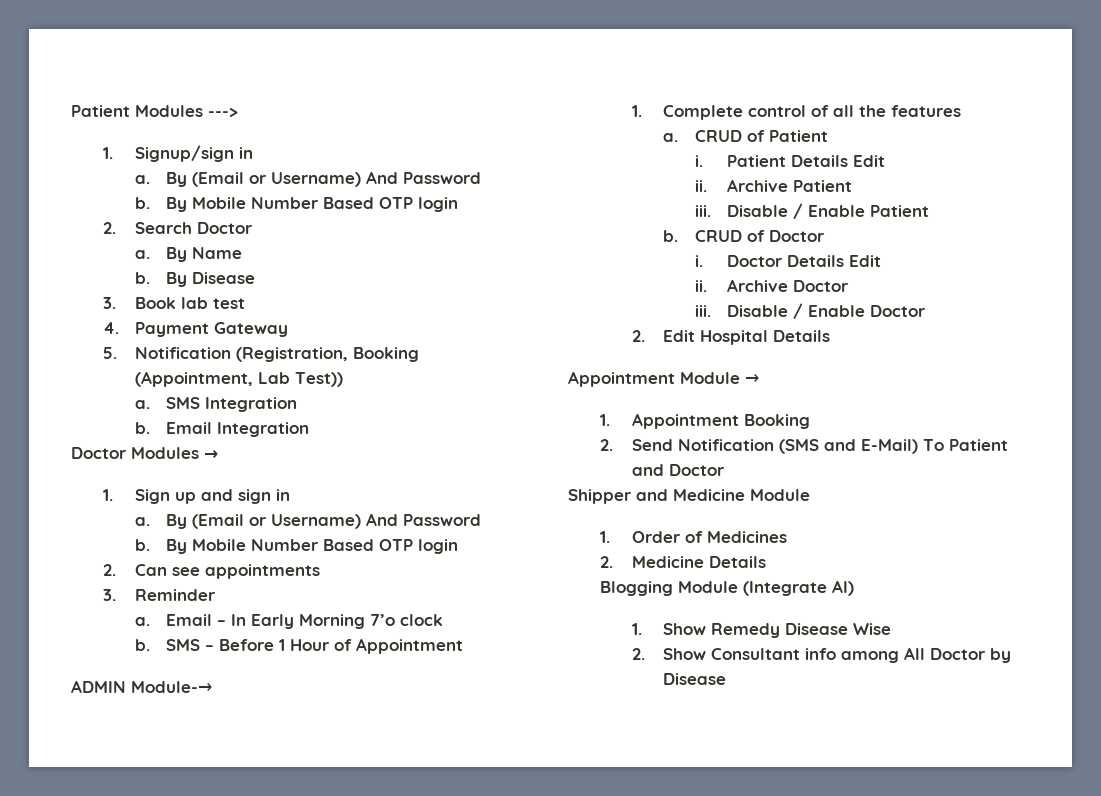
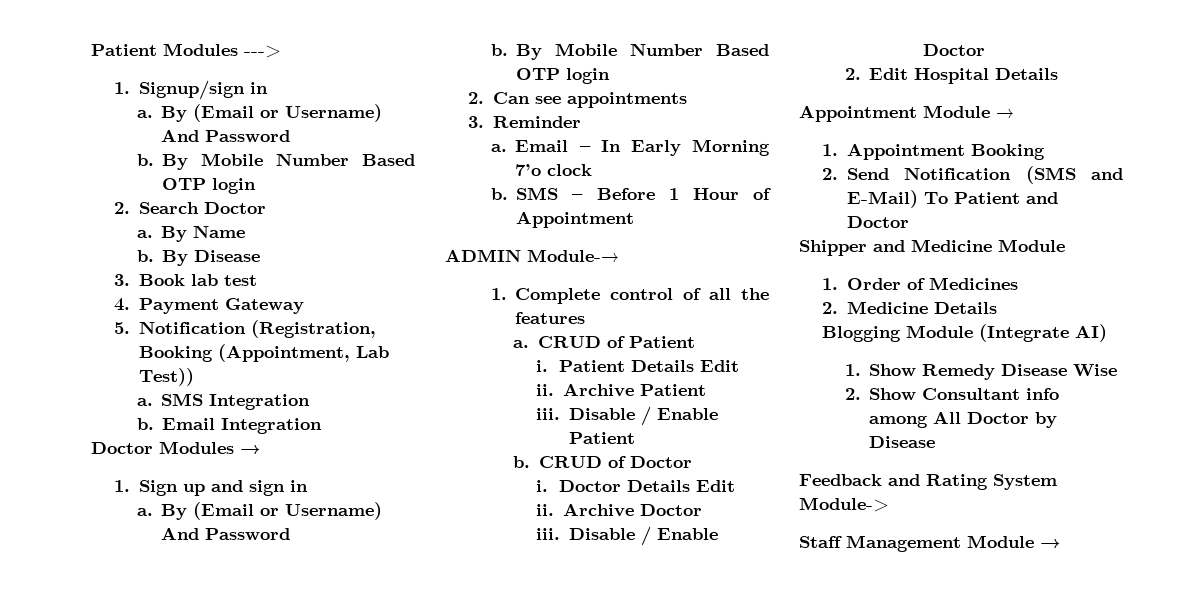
(727, 679) none -> [799,474,1057,490] [799,497,889,512] [799,535,1061,552] // Feedback and Rating System Module-> // Staff Management Module →

